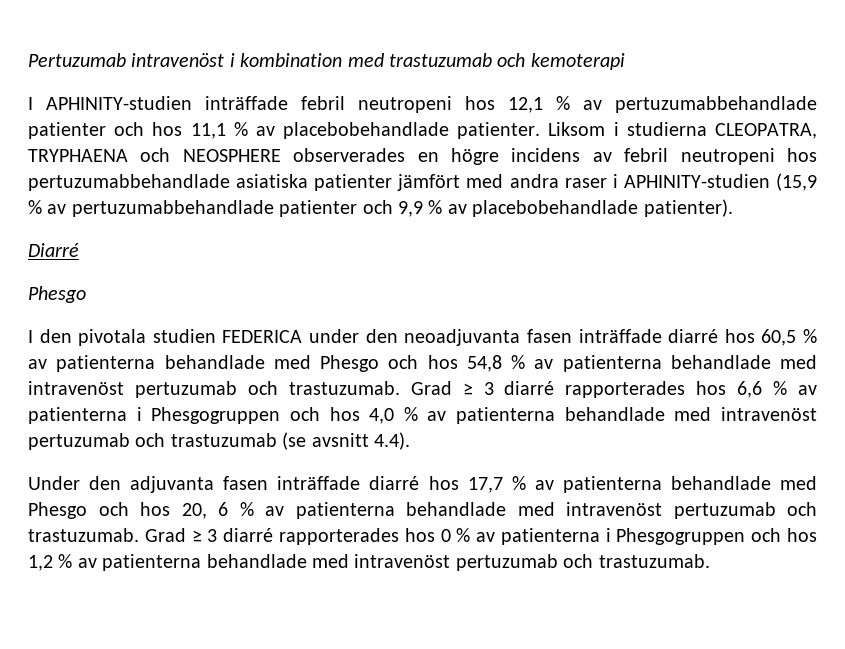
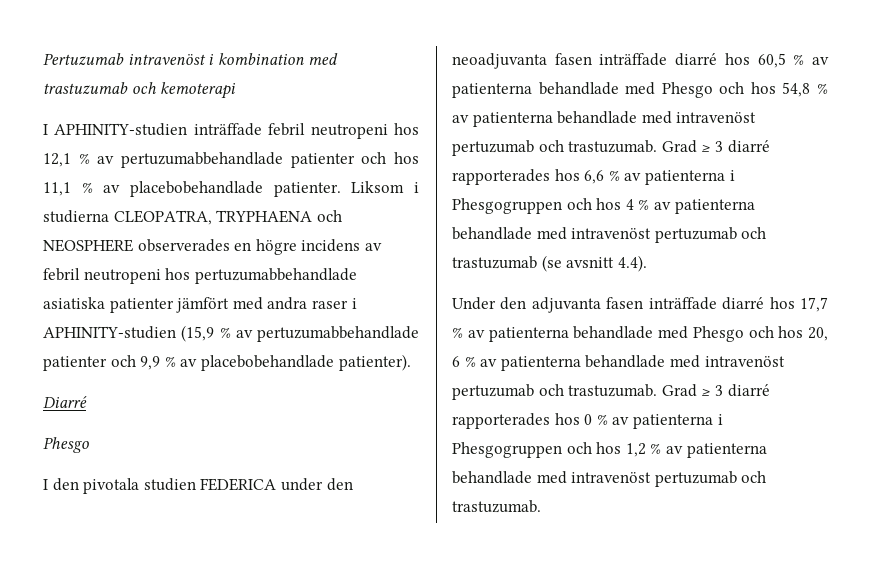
[369,408,395,424] 4,0 -> [625,199,634,210] 4

